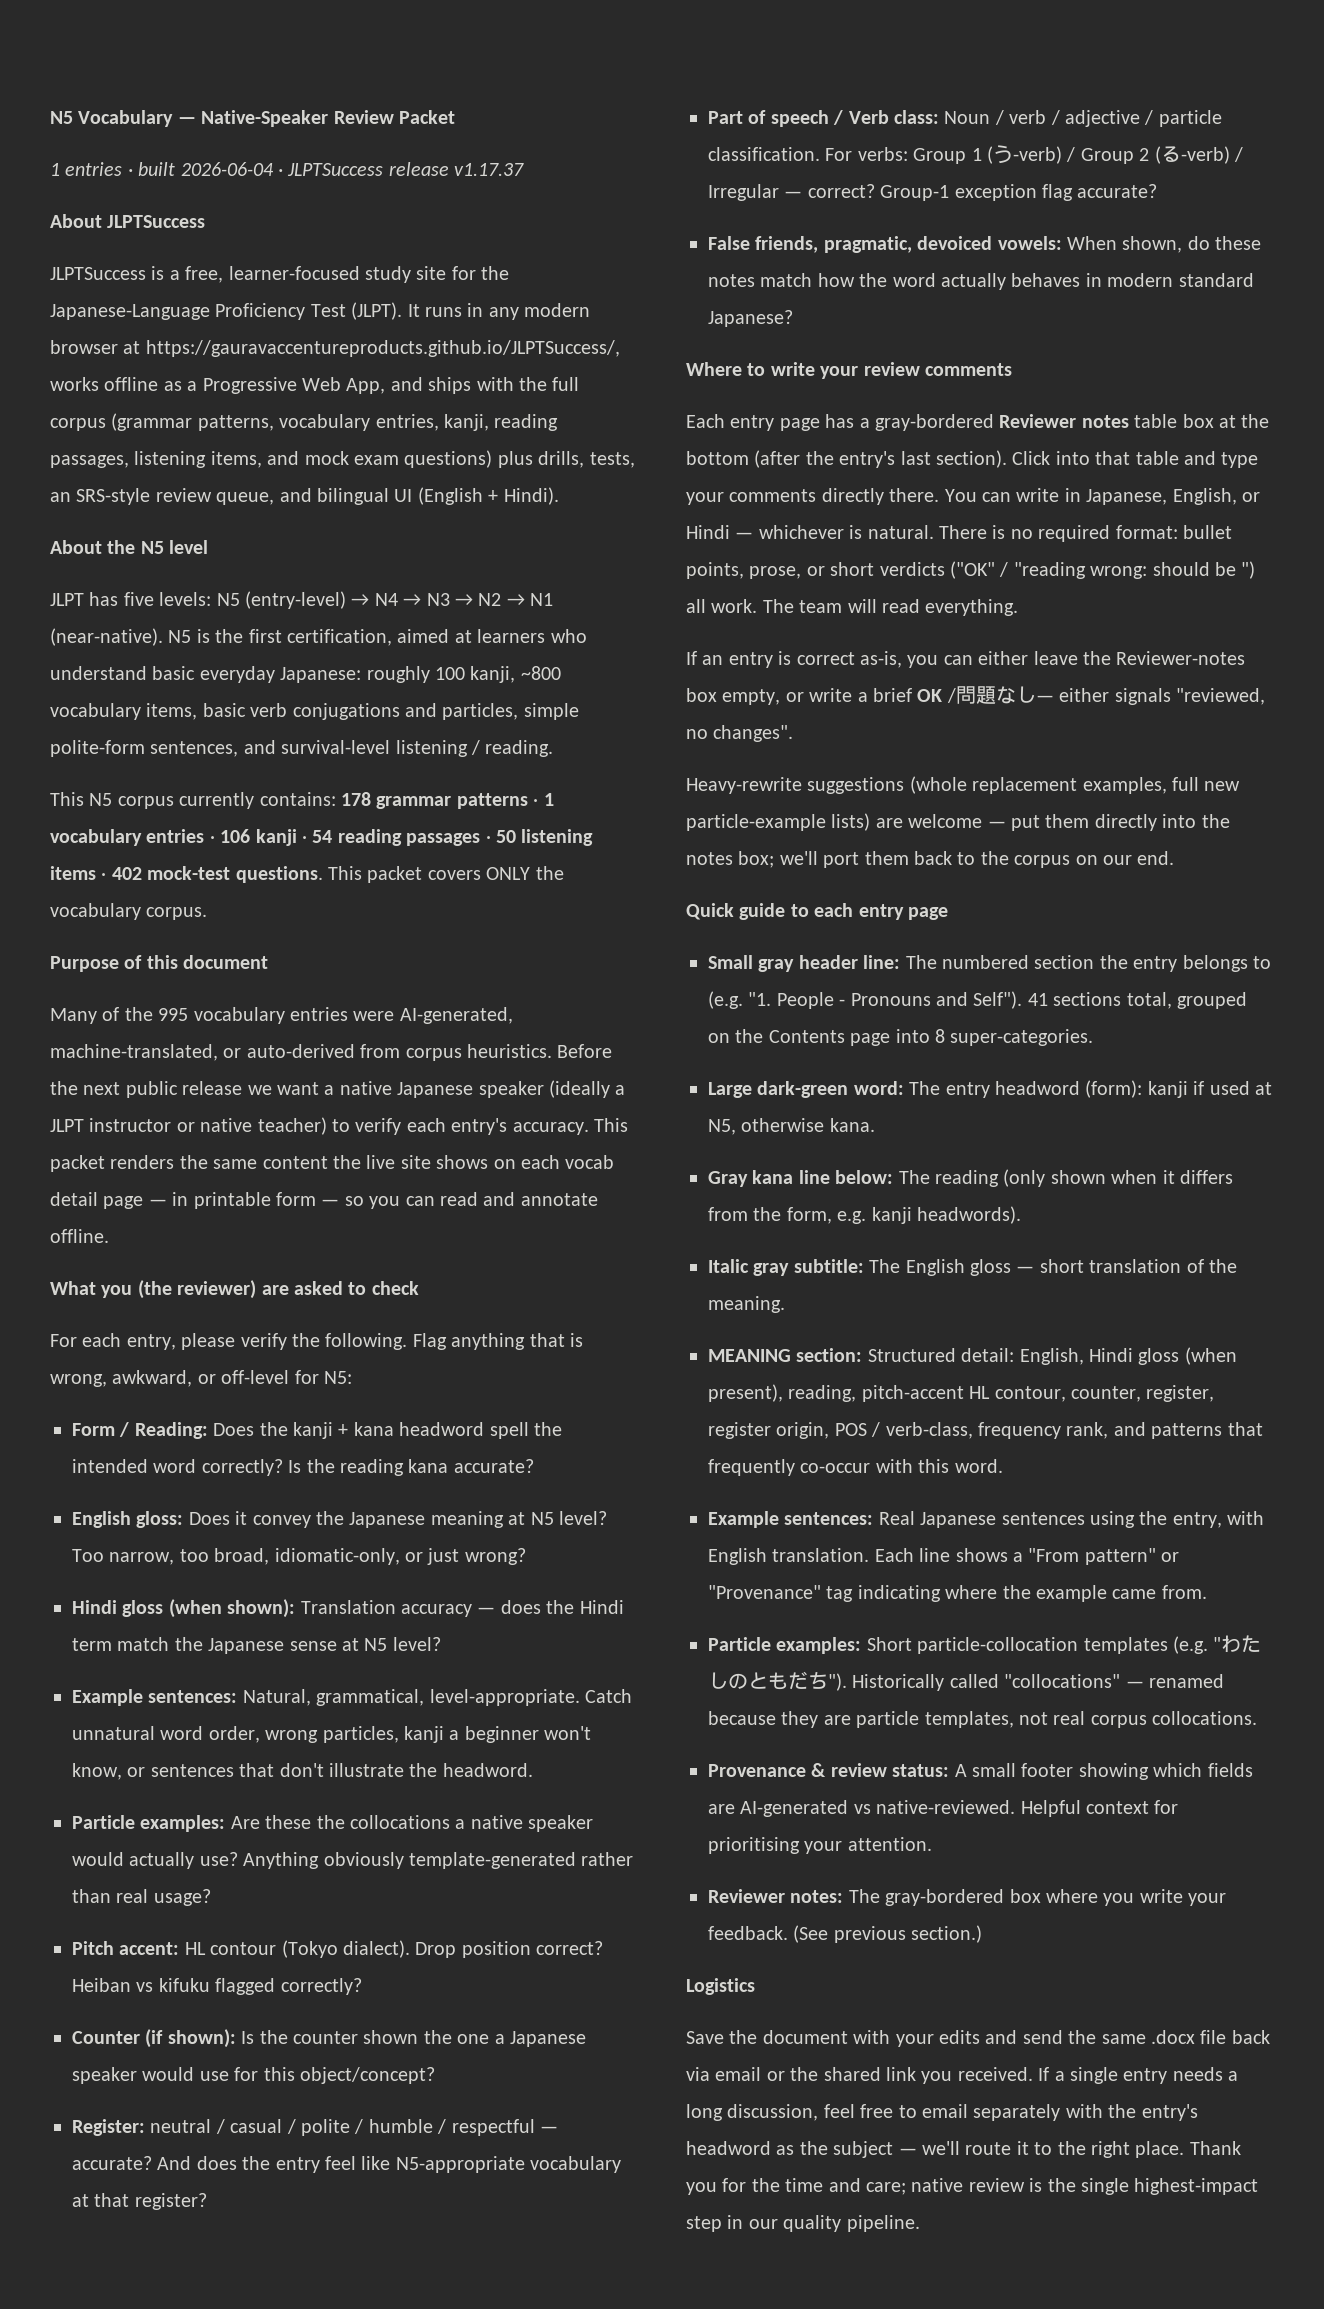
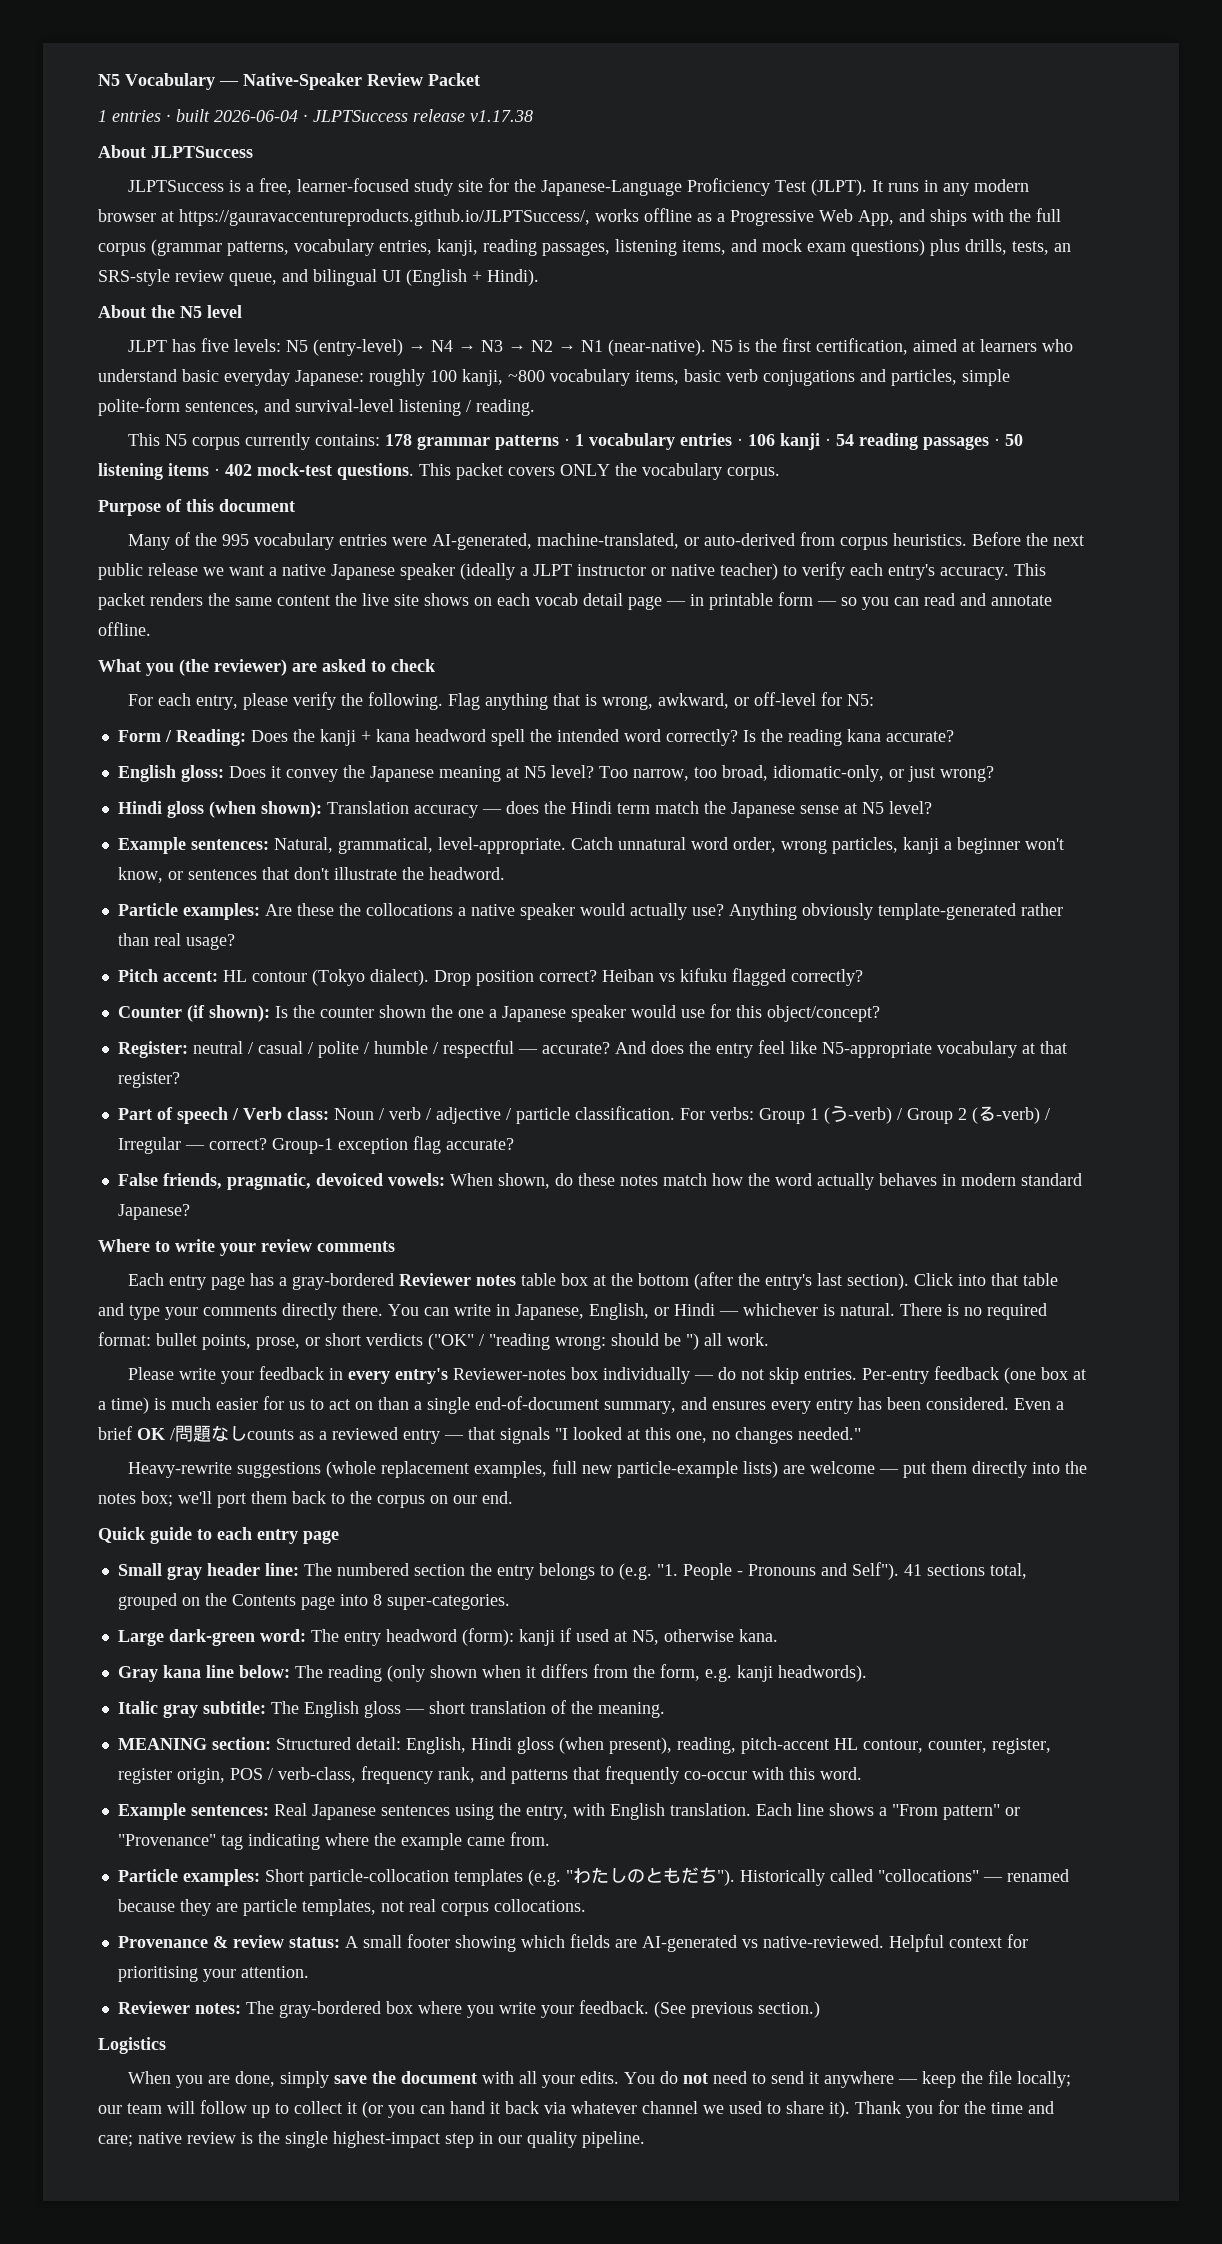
[454,163,525,176] v1.17.37 -> [470,110,533,122] v1.17.38
[762,599,1019,616] [686,651,1246,668] [686,688,853,705] The team will read everything. // If an entry is correct as-is, you can either leave the Reviewer-notes box empty, or write -> [128,1366,1087,1384] [98,1396,1051,1414] // Please write your feedback in every entry's Reviewer-notes box individually — do not skip entries. Per-entry feedback (one box at a time) is much easier for us to act on than a single end-of-document summary, and ensures every entry has been considered. Even
[1035,688,1265,705] [686,725,794,742] — either signals "reviewed, no changes". -> [247,1427,861,1444] counts as a reviewed entry — that signals "I looked at this one, no changes needed."
[686,2030,1270,2047] [686,2067,1239,2084] [686,2104,1198,2121] [686,2141,1185,2158] Save the document with your edits and send the same .docx file back via email or the shared link you received. If a single entry needs a long discussion, feel free to email separately with the entry's headword as the subject — we'll route it to the right place. -> [128,2070,1072,2088] [98,2100,850,2118] When you are done, simply save the document with all your edits. You do not need to send it anywhere — keep the file locally; our team will follow up to collect it (or you can hand it back via whatever channel we used to share it).

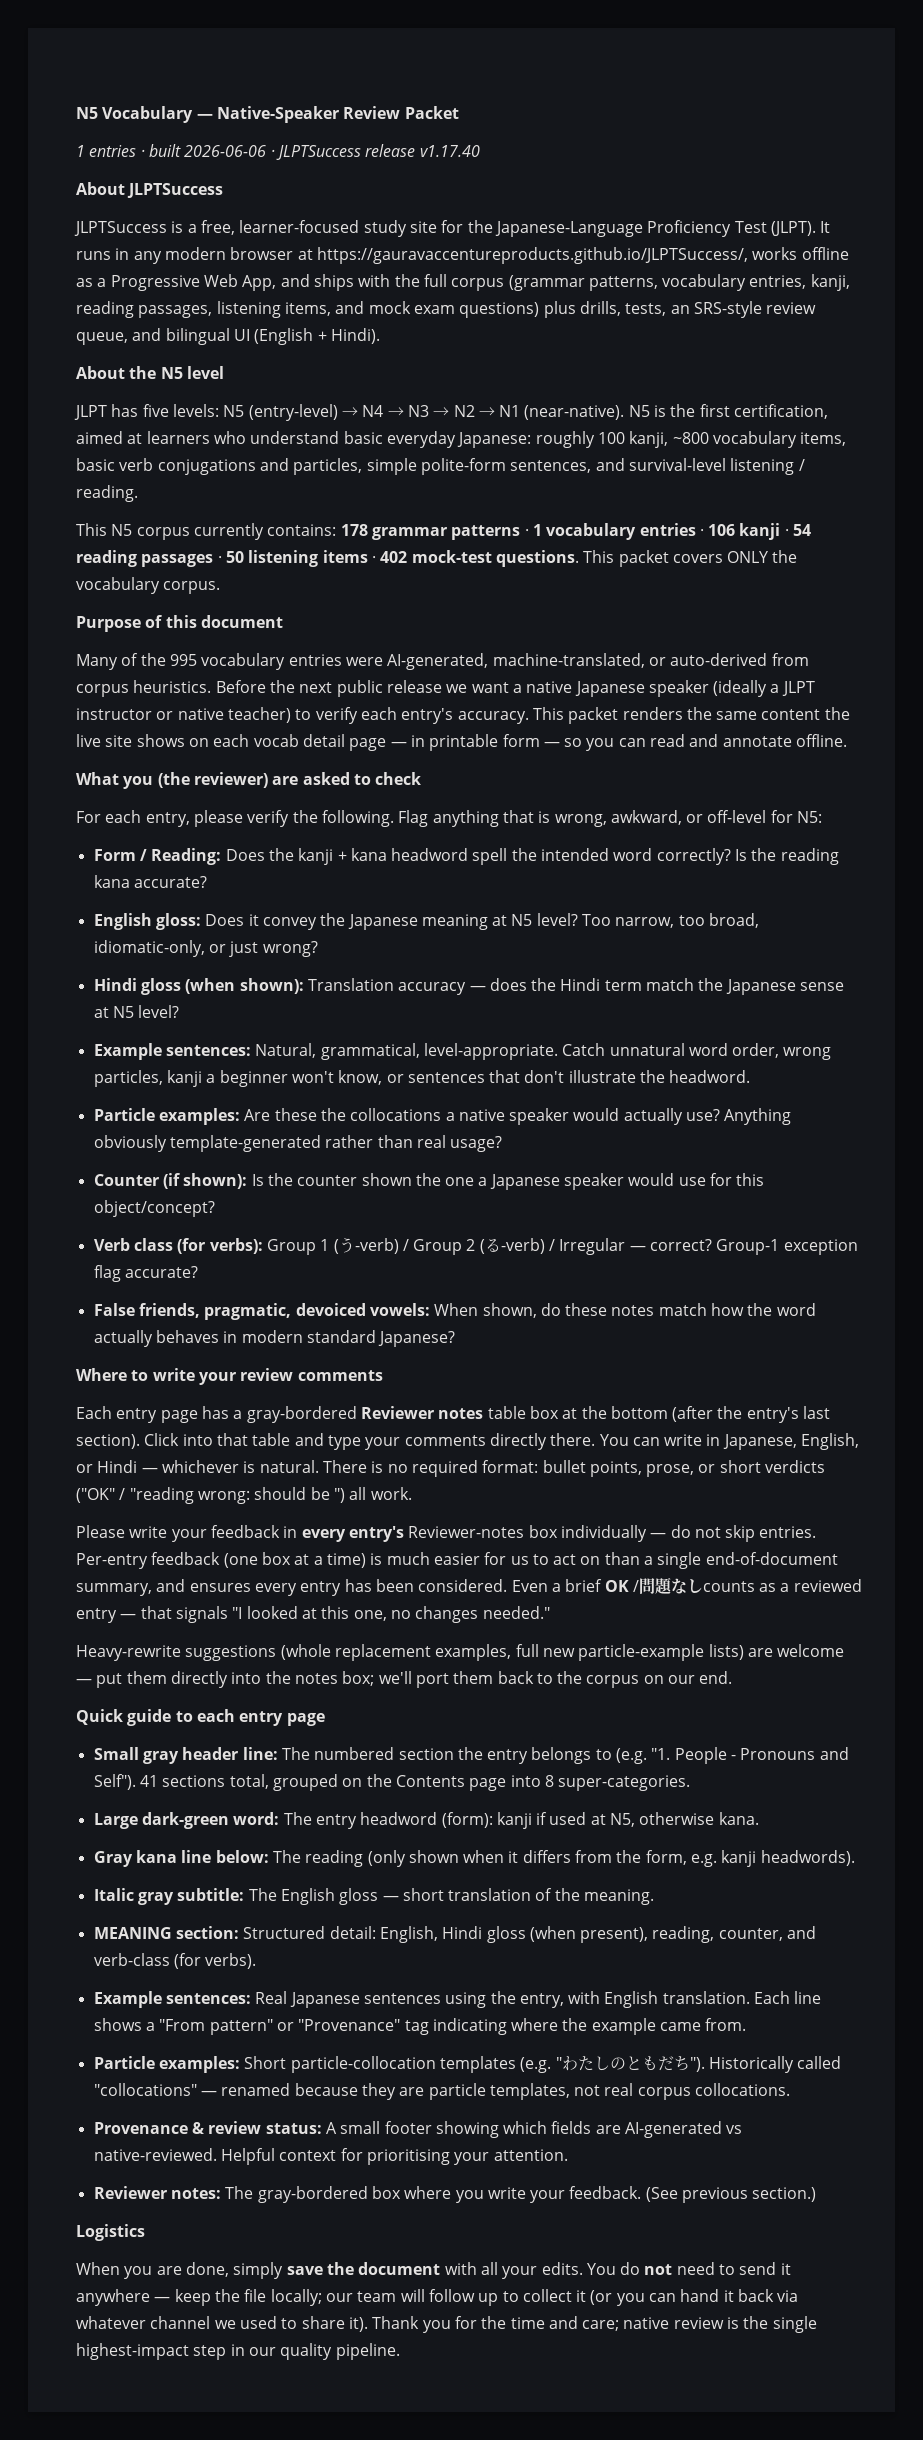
[214,110,298,122] 2026-06-04 -> [184,145,267,157] 2026-06-06
[470,110,533,122] v1.17.38 -> [419,145,480,157] v1.17.40
[117,968,863,986] // Pitch accent: HL contour (Tokyo dialect). Drop position correct? Heiban vs kifuku flagged correctly? -> (503, 1144) none
[117,1040,1067,1058] [117,1072,180,1088] [117,1106,754,1124] Register: neutral / casual / polite / humble / respectful — accurate? And does the entry feel like N5-appropriate vocabulary at that register? // Part of speech / Verb class: Noun / verb / adjective / particle classification. For verbs: -> [93,1238,263,1254] Verb class (for verbs):
[740,1737,1051,1754] [117,1766,862,1784] pitch-accent HL contour, counter, register, register origin, POS / verb-class, frequency rank, and patterns that frequently co-occur with this word. -> [718,1926,817,1941] [93,1953,257,1969] counter, and verb-class (for verbs).

